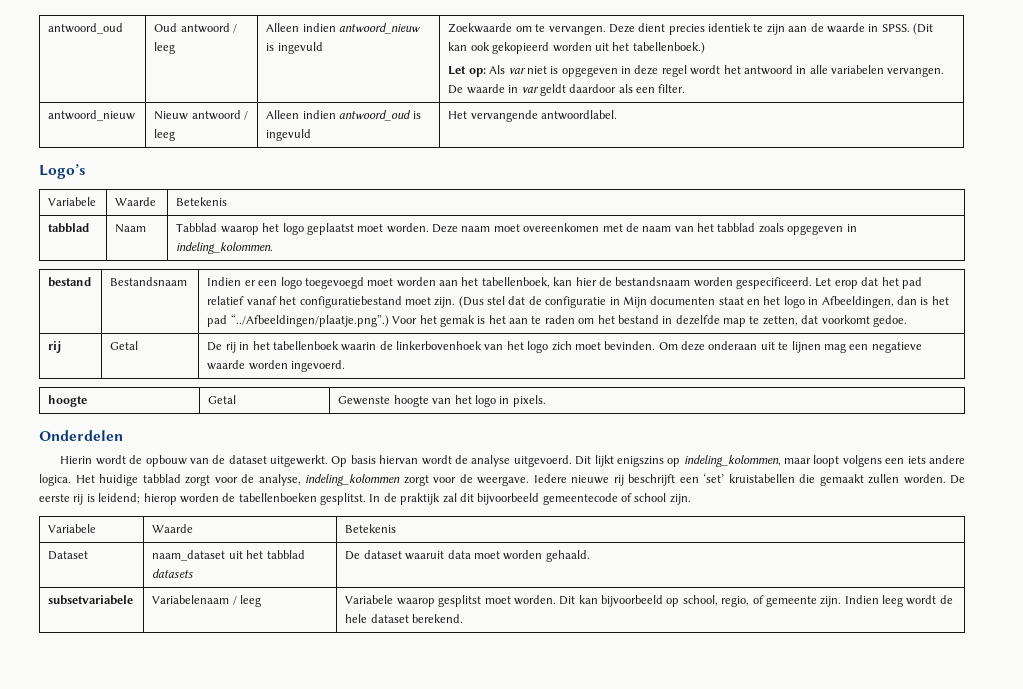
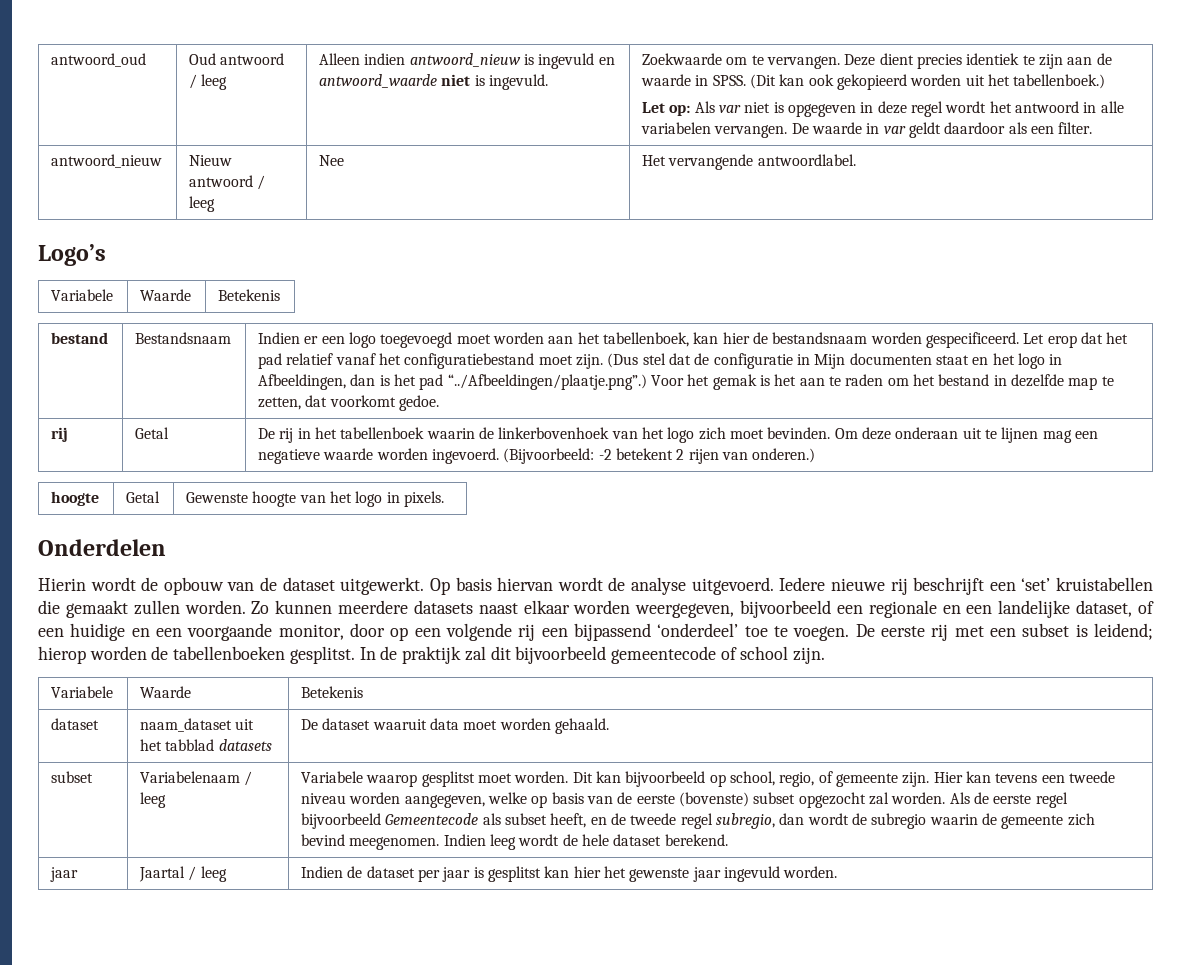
(323, 48) none -> [598,57,615,65] [319,74,549,90] en antwoord_waarde niet is ingevuld.
[266,110,421,121] [266,129,312,141] Alleen indien antwoord_oud is ingevuld -> [319,155,345,166] Nee
[48,223,90,233] [115,224,147,233] [176,223,857,235] [176,242,274,254] // tabblad | Naam | Tabblad waarop het logo geplaatst moet worden. Deze naam moet overeenkomen met de naam van het tabblad zoals opgegeven in indeling_kolommen. -> (281, 295) none
(346, 366) none -> [503,448,816,464] (Bijvoorbeeld: -2 betekent 2 rijen van onderen.)
[575,455,966,467] [39,474,529,486] Dit lijkt enigszins op indeling_kolommen, maar loopt volgens een iets andere logica. Het huidige tabblad zorgt voor de analyse, indeling_kolommen zorgt voor de weergave. -> (774, 586) none
[950,475,965,484] [39,494,84,505] De eerste rij -> [251,600,1155,618] [38,623,1070,641] Zo kunnen meerdere datasets naast elkaar worden weergegeven, bijvoorbeeld een regionale en een landelijke dataset, of een huidige en een voorgaande monitor, door op een volgende rij een bijpassend ‘onderdeel’ toe te voegen. De eerste rij met een subset
[48,551,89,560] Dataset -> [51,718,100,730] dataset
[48,595,134,605] subsetvariabele -> [51,771,94,783] subset
(842, 601) none -> [933,771,1115,783] [301,792,1068,808] [301,813,1095,829] [301,834,440,850] Hier kan tevens een tweede niveau worden aangegeven, welke op basis van de eerste (bovenste) subset opgezocht zal worden. Als de eerste regel bijvoorbeeld Gemeentecode als subset heeft, en de tweede regel subregio, dan wordt de subregio waarin de gemeente zich bevind meegenomen.
(464, 618) none -> [50,867,79,882] [139,866,227,882] [301,866,838,882] // jaar | Jaartal / leeg | Indien de dataset per jaar is gesplitst kan hier het gewenste jaar ingevuld worden.

